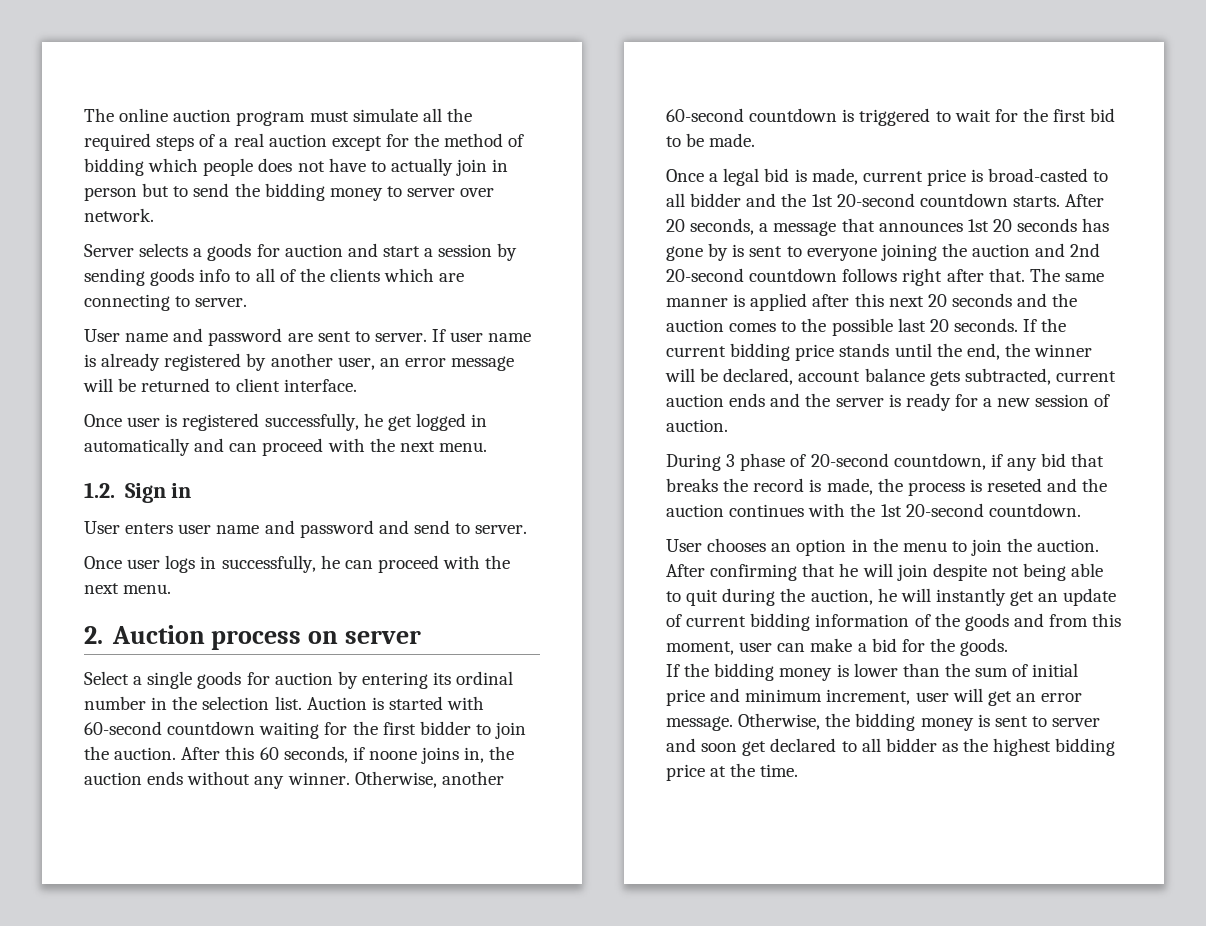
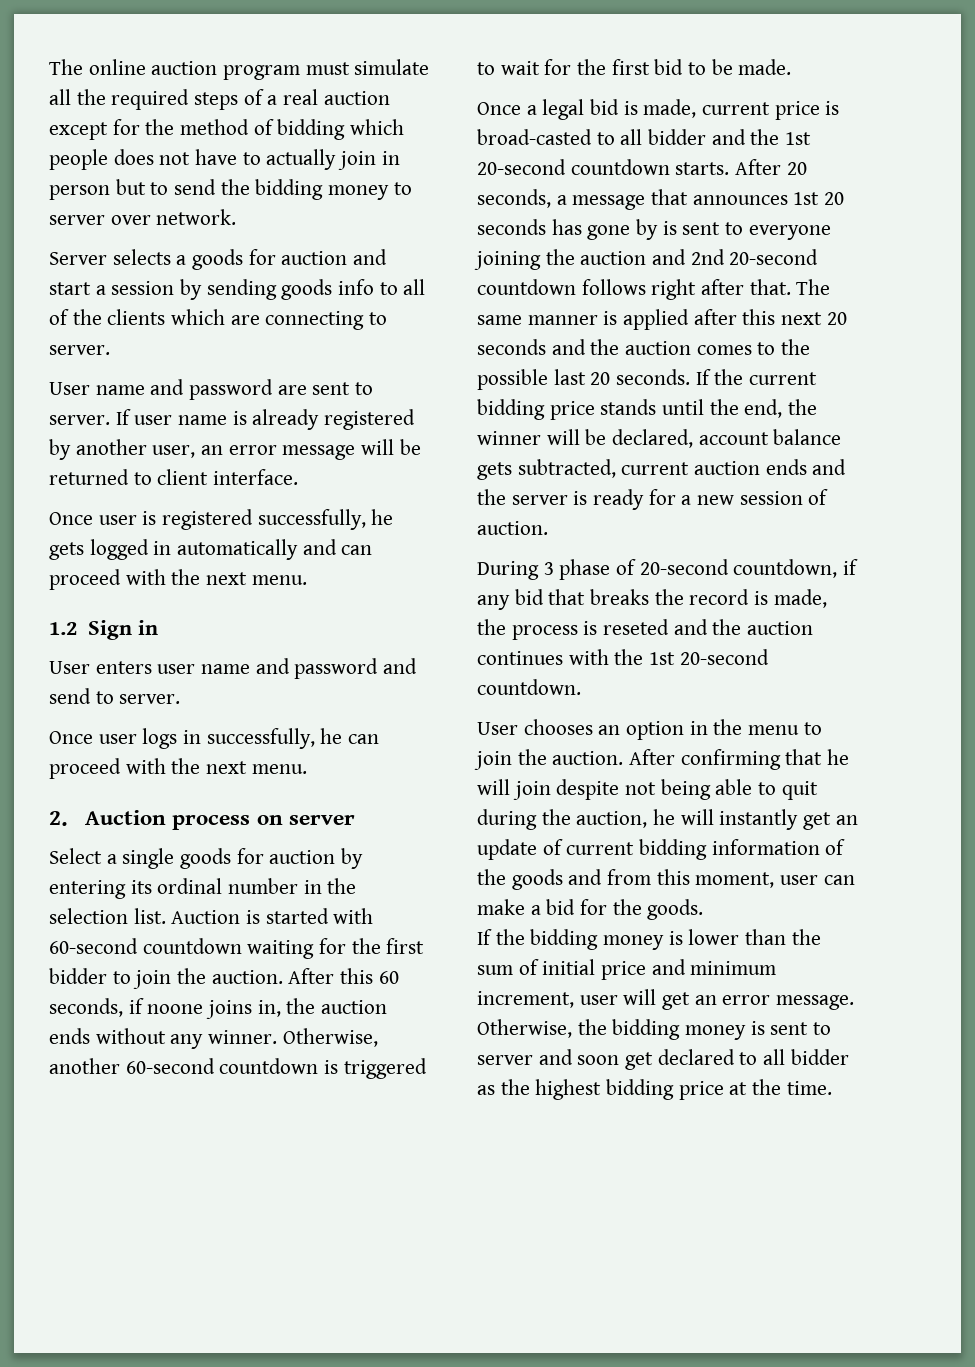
[387,416,412,431] get -> [49,542,84,560] gets
[84,482,115,498] 1.2. -> [49,622,77,635] 1.2

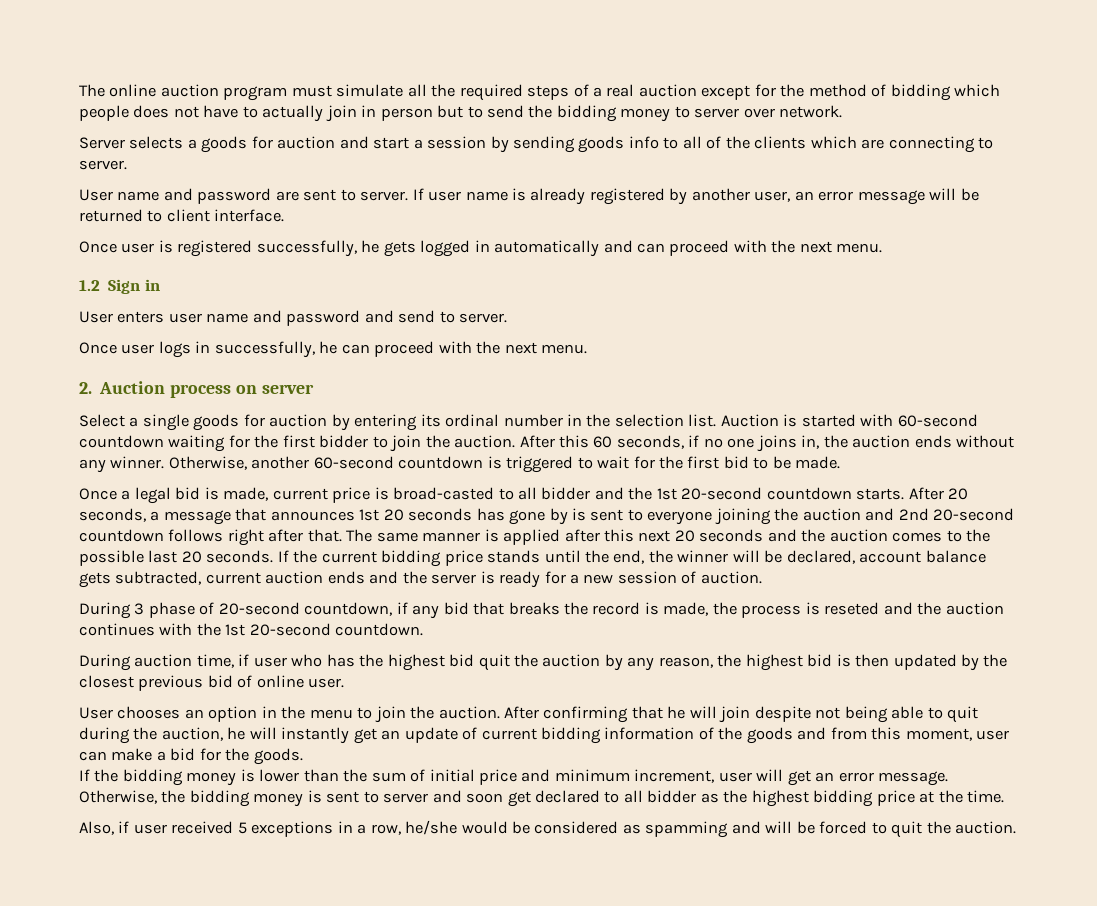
[147,1004,204,1014] noone -> [703,438,755,448] no one
(581, 687) none -> [79,654,1008,671] [79,675,345,691] // During auction time, if user who has the highest bid quit the auction by any reason, the highest bid is then updated by the closest previous bid of online user.
(832, 1088) none -> [79,820,1017,838] // Also, if user received 5 exceptions in a row, he/she would be considered as spamming and will be forced to quit the auction.

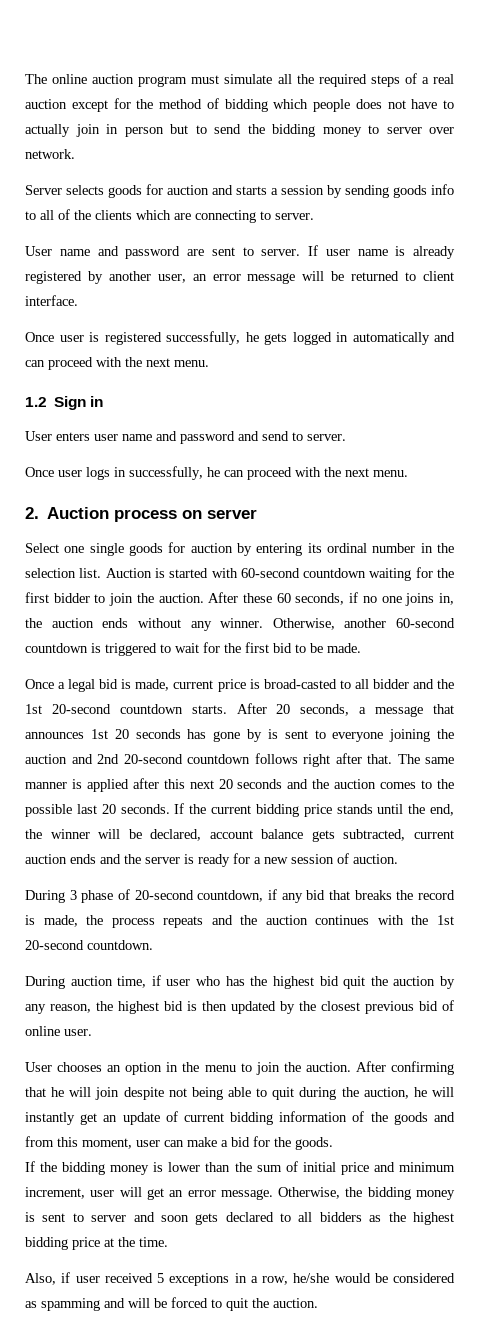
[187,139,197,149] a -> (104, 190) none
[373,137,410,149] start -> [236,186,267,195] starts
[129,417,139,427] a -> [64,546,85,553] one
[559,435,590,448] this -> [243,593,272,603] these
[805,602,880,615] is reseted -> [163,916,204,928] repeats
[507,791,531,807] get -> [195,1213,219,1225] gets
[647,790,697,803] bidder -> [319,1212,362,1222] bidders

